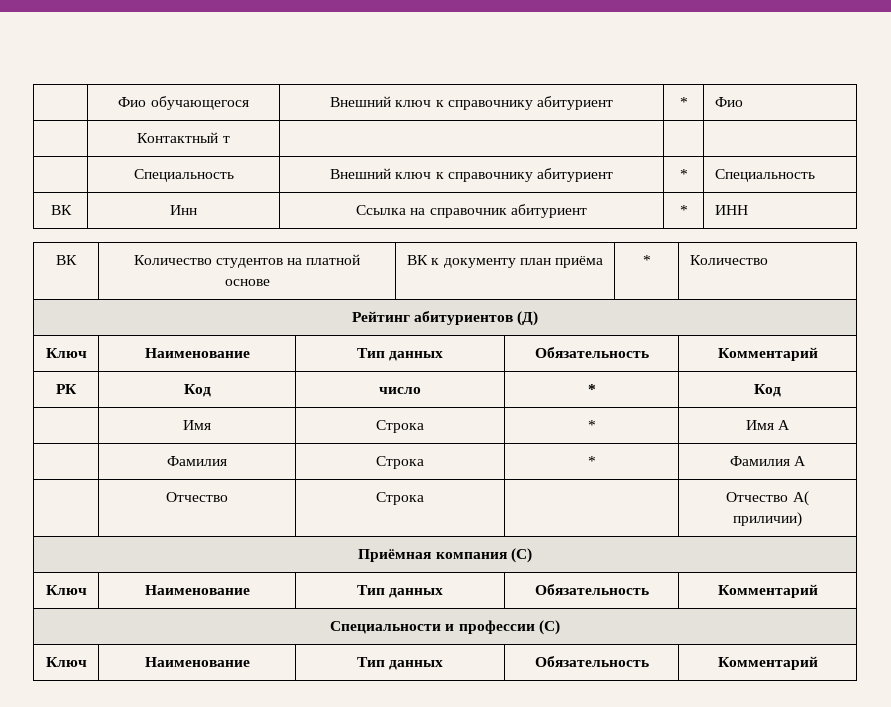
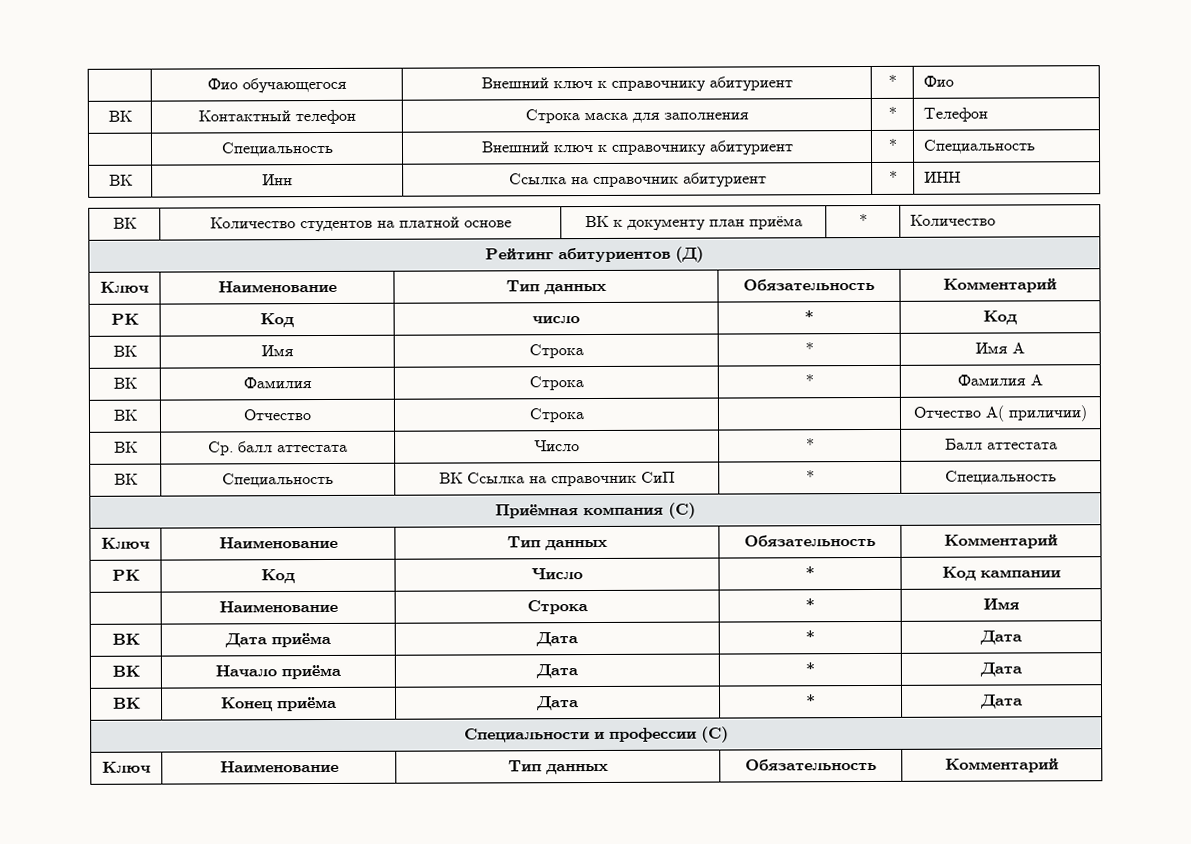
(743, 102) none -> [107,110,132,122] ВК
[222,136,230,143] т | | | -> [294,109,356,125] [524,109,749,124] [887,106,897,119] [922,107,988,122] телефон | Строка маска для заполнения | * | Телефон
(781, 390) none -> [112,345,137,357] ВК
(791, 425) none -> [112,377,137,389] ВК
(807, 461) none -> [112,409,137,421] ВК
(802, 519) none -> [113,441,138,453] [208,441,348,456] [534,440,580,452] [805,438,815,451] [944,438,1058,450] [113,473,138,485] [222,472,334,488] [439,471,675,487] [805,470,815,483] [945,470,1057,485] // ВК | Ср. балл аттестата | Число | * | Балл аттестата // ВК | Специальность | ВК Ссылка на справочник СиП | * | Специальность
(818, 591) none -> [111,569,140,581] [261,569,296,584] [531,567,583,581] [805,566,815,579] [941,566,1061,581] [218,599,338,613] [526,600,588,615] [805,598,815,611] [982,597,1020,610] [111,633,140,645] [224,632,331,648] [535,632,578,647] [805,630,815,643] [979,630,1022,645] [111,665,140,677] [215,664,341,680] [535,664,578,679] [805,662,815,675] [979,662,1022,677] [112,697,141,709] [221,696,337,712] [536,696,579,711] [805,694,816,707] [980,694,1023,709] // РК | Код | Число | * | Код кампании // | Наименование | Строка | * | Имя // ВК | Дата приёма | Дата | * | Дата // ВК | Начало приёма | Дата | * | Дата // ВК | Конец приёма | Дата | * | Дата

